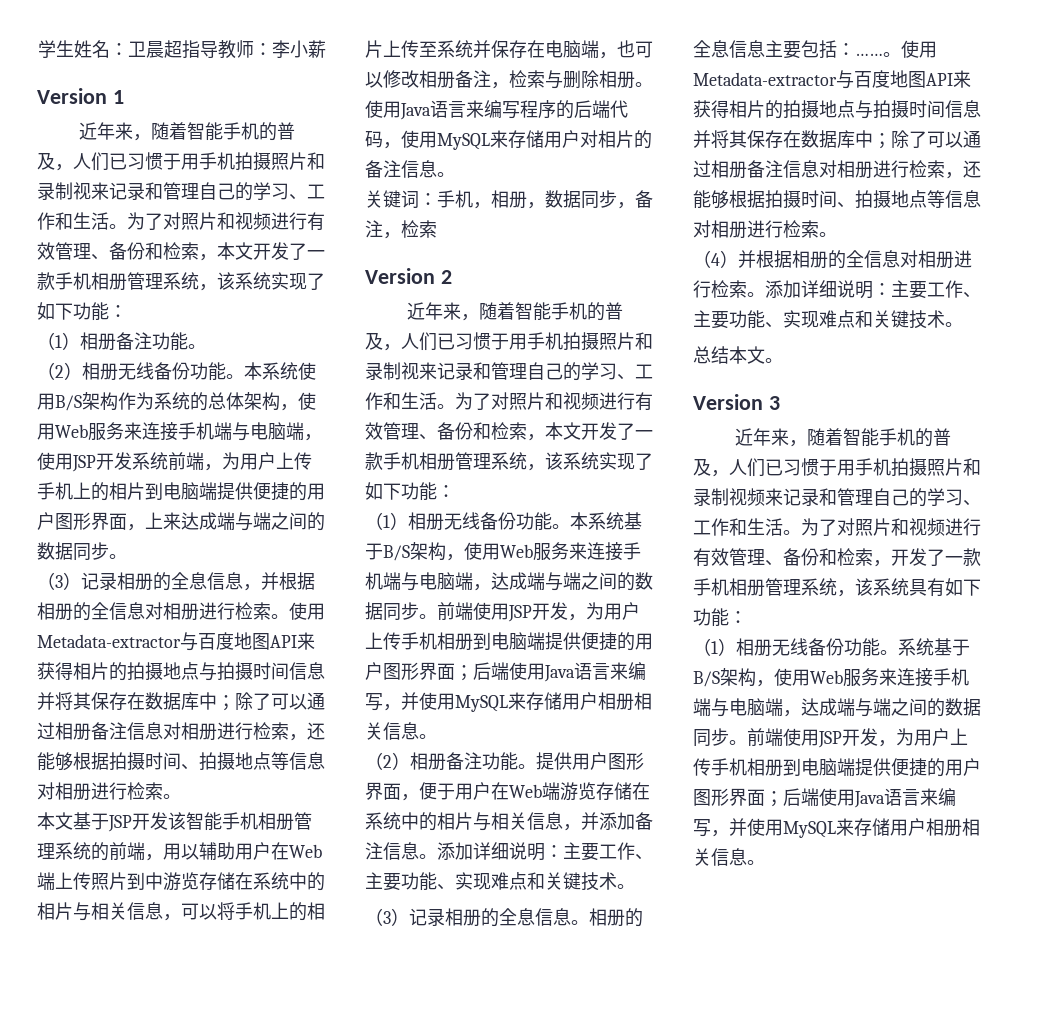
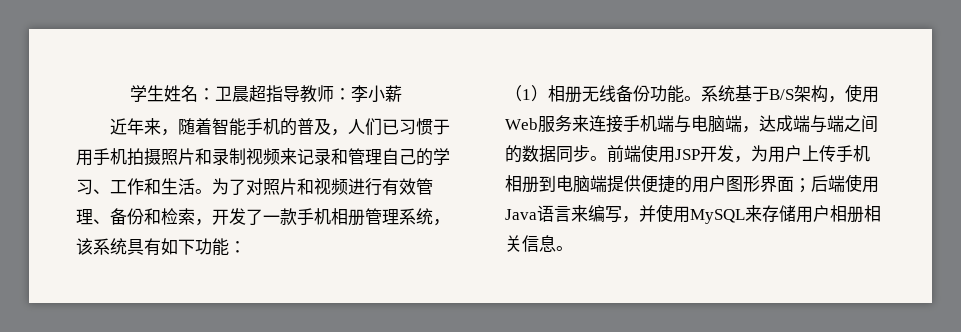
[37,88,124,104] [79,122,296,141] [37,152,325,171] [37,182,325,201] [37,212,325,231] [37,242,325,261] [37,272,325,291] [37,302,127,321] [37,332,206,351] [37,362,316,381] [37,392,316,411] [37,422,322,441] [37,452,312,472] [37,482,325,501] [37,512,325,531] [37,542,127,561] [37,572,315,591] [37,602,325,621] [37,632,315,651] [37,662,325,681] [37,692,325,711] [37,722,325,741] [37,752,325,771] [37,782,181,800] [37,812,312,832] [37,842,322,861] [37,872,325,891] [37,902,325,921] [365,40,653,59] [365,70,653,89] [365,100,628,120] [365,130,652,150] [365,160,455,178] [365,190,653,209] [365,220,437,239] [365,268,452,284] [407,302,624,321] [365,332,653,351] [365,362,653,381] [365,392,653,411] [365,422,653,441] [365,452,653,471] [365,482,455,501] [365,512,642,531] [365,542,641,561] [365,572,653,591] [365,602,640,622] [365,632,653,651] [365,662,646,682] [365,692,652,712] [365,722,437,740] [365,752,644,771] [365,782,650,801] [365,812,653,831] [365,842,653,861] [365,872,635,891] [365,908,643,927] [693,40,937,59] [693,70,971,89] [693,100,981,119] [693,130,981,149] [693,160,981,179] [693,190,981,209] [693,220,837,238] [693,250,972,269] [693,280,981,299] [693,310,963,329] [693,346,783,364] [693,394,780,410] // Version 1 // 近年来，随着智能手机的普及，人们已习惯于用手机拍摄照片和录制视来记录和管理自己的学习、工作和生活。为了对照片和视频进行有效管理、备份和检索，本文开发了一款手机相册管理系统，该系统实现了如下功能： // （1）相册备注功能。 // （2）相册无线备份功能。本系统使用B/S架构作为系统的总体架构，使用Web服务来连接手机端与电脑端，使用JSP开发系统前端，为用户上传手机上的相片到电脑端提供便捷的用户图形界面，上来达成端与端之间的数据同步。 // （3）记录相册的全息信息，并根据相册的全信息对相册进行检索。使用Metadata-extractor与百度地图API来获得相片的拍摄地点与拍摄时间信息并将其保存在数据库中；除了可以通过相册备注信息对相册进行检索，还能够根据拍摄时间、拍摄地点等信息对相册进行检索。 // 本文基于JSP开发该智能手机相册管理系统的前端，用以辅助用户在Web端上传照片到中游览存储在系统中的相片与相关信息，可以将手机上的相片上传至系统并保存在电脑端，也可以修改相册备注，检索与删除相册。使用Java语言来编写程序的后端代码，使用MySQL来存储用户对相片的备注信息。 // 关键词：手机，相册，数据同步，备注，检索 // Version 2 // 近年来，随着智能手机的普及，人们已习惯于用手机拍摄照片和录制视来记录和管理自己的学习、工作和生活。为了对照片和视频进行有效管理、备份和检索，本文开发了一款手机相册管理系统，该系统实现了如下功能： // （1）相册无线备份功能。本系统基于B/S架构，使用Web服务来连接手机端与电脑端，达成端与端之间的数据同步。前端使用JSP开发，为用户上传手机相册到电脑端提供便捷的用户图形界面；后端使用Java语言来编写，并使用MySQL来存储用户相册相关信息。 // （2）相册备注功能。提供用户图形界面，便于用户在Web端游览存储在系统中的相片与相关信息，并添加备注信息。添加详细说明：主要工作、主要功能、实现难点和关键技术。 // （3）记录相册的全息信息。相册的全息信息主要包括：……。使用Metadata-extractor与百度地图API来获得相片的拍摄地点与拍摄时间信息并将其保存在数据库中；除了可以通过相册备注信息对相册进行检索，还能够根据拍摄时间、拍摄地点等信息对相册进行检索。 // （4）并根据相册的全信息对相册进行检索。添加详细说明：主要工作、主要功能、实现难点和关键技术。 // 总结本文。 // Version 3 -> (402, 93) none

